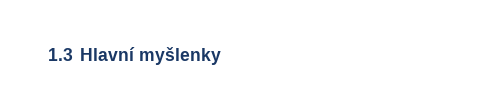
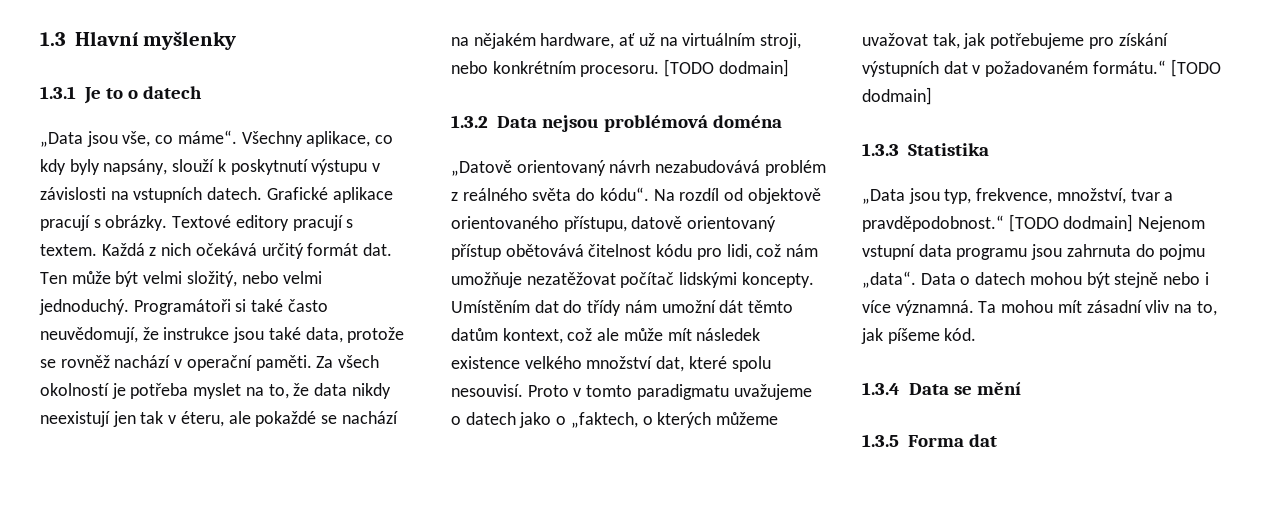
(221, 56) none -> [40,86,202,104] [40,130,394,147] [40,159,381,175] [40,187,393,203] [40,215,354,231] [40,243,393,259] [40,271,323,287] [39,299,328,315] [40,327,405,343] [40,355,380,371] [40,383,391,399] [40,411,398,427] [451,33,802,49] [451,59,789,77] [451,115,782,132] [451,160,826,176] [451,187,821,204] [451,216,777,232] [451,244,819,260] [451,272,814,288] [451,300,794,316] [451,328,761,344] [451,356,771,372] [451,384,812,400] [451,412,779,428] [862,33,1168,49] [862,59,1221,77] [862,87,932,105] [862,143,989,156] [862,188,1174,204] [862,214,1206,232] [862,244,1206,260] [862,271,1209,288] [862,300,1217,316] [861,328,977,344] [862,381,1021,395] [862,434,997,447] // 1.3.1 Je to o datech // „Data jsou vše, co máme“. Všechny aplikace, co kdy byly napsány, slouží k poskytnutí výstupu v závislosti na vstupních datech. Grafické aplikace pracují s obrázky. Textové editory pracují s textem. Každá z nich očekává určitý formát dat. Ten může být velmi složitý, nebo velmi jednoduchý. Programátoři si také často neuvědomují, že instrukce jsou také data, protože se rovněž nachází v operační paměti. Za všech okolností je potřeba myslet na to, že data nikdy neexistují jen tak v éteru, ale pokaždé se nachází na nějakém hardware, ať už na virtuálním stroji, nebo konkrétním procesoru. [TODO dodmain] // 1.3.2 Data nejsou problémová doména // „Datově orientovaný návrh nezabudovává problém z reálného světa do kódu“. Na rozdíl od objektově orientovaného přístupu, datově orientovaný přístup obětovává čitelnost kódu pro lidi, což nám umožňuje nezatěžovat počítač lidskými koncepty. Umístěním dat do třídy nám umožní dát těmto datům kontext, což ale může mít následek existence velkého množství dat, které spolu nesouvisí. Proto v tomto paradigmatu uvažujeme o datech jako o „faktech, o kterých můžeme uvažovat tak, jak potřebujeme pro získání výstupních dat v požadovaném formátu.“ [TODO dodmain] // 1.3.3 Statistika // „Data jsou typ, frekvence, množství, tvar a pravděpodobnost.“ [TODO dodmain] Nejenom vstupní data programu jsou zahrnuta do pojmu „data“. Data o datech mohou být stejně nebo i více významná. Ta mohou mít zásadní vliv na to, jak píšeme kód. // 1.3.4 Data se mění // 1.3.5 Forma dat

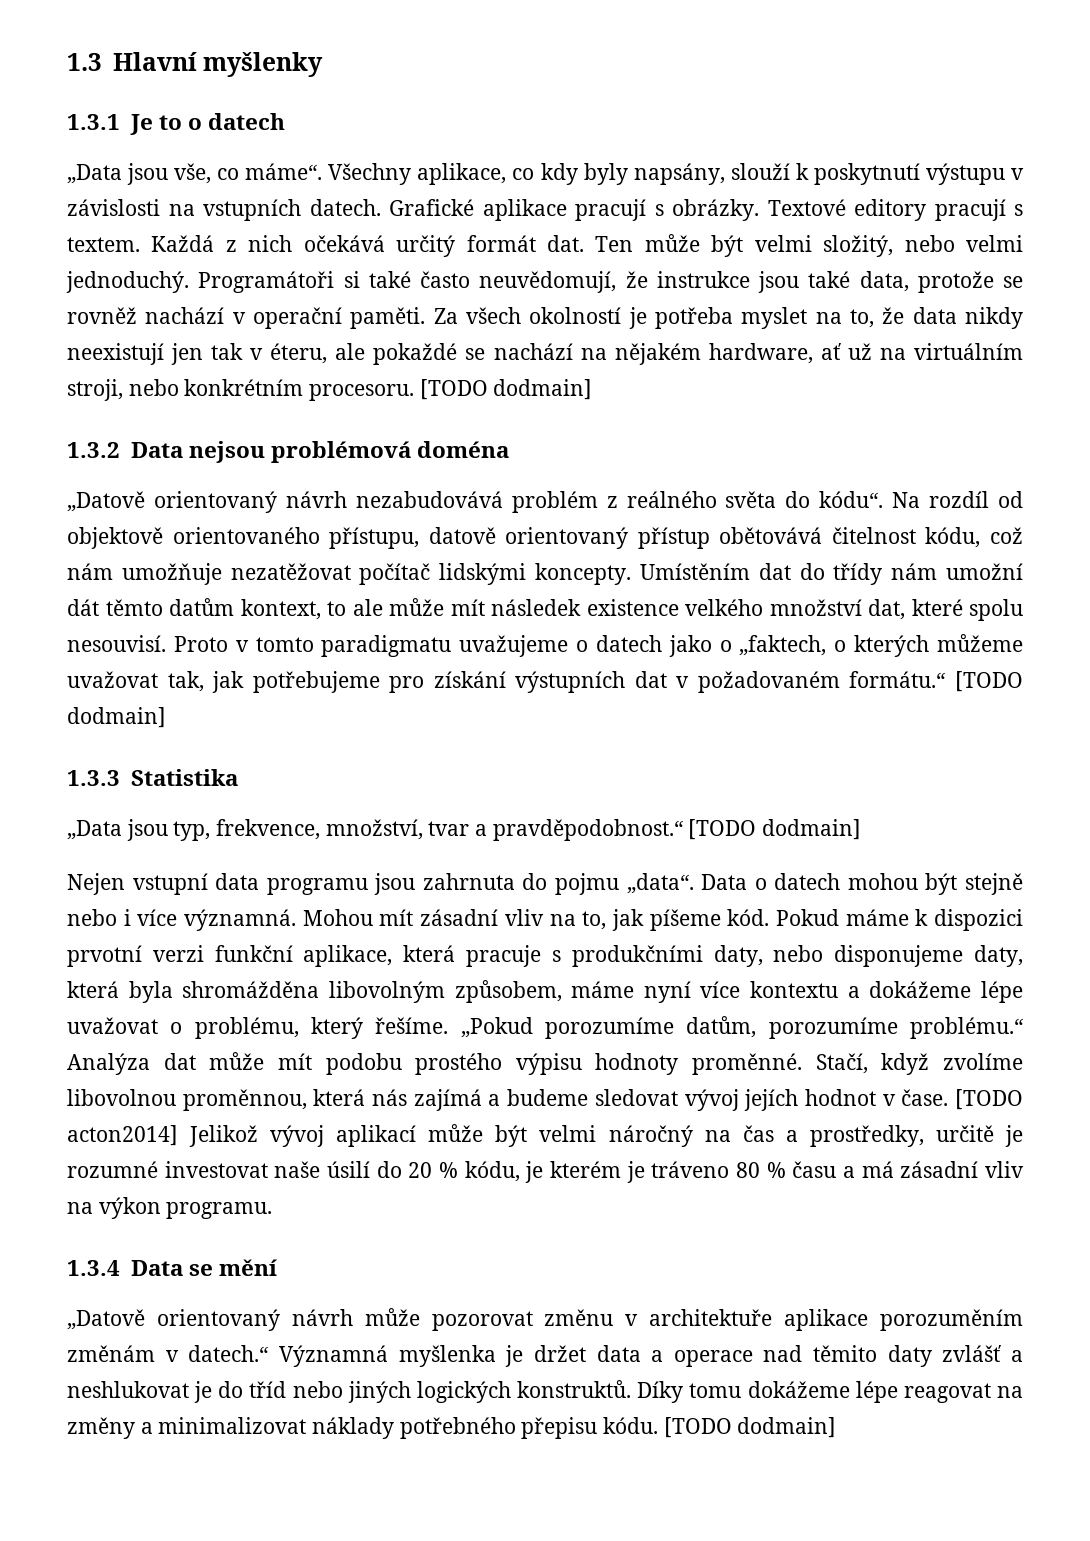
[656,244,752,260] kódu pro lidi, -> [925,527,981,548] kódu,
[567,328,593,341] což -> [327,601,346,616] to
[1138,216,1206,232] Nejenom -> [67,873,125,895] // Nejen
[978,300,1054,313] Ta mohou -> [302,909,373,926] Mohou
[862,381,1021,395] [862,434,997,447] // 1.3.4 Data se mění // 1.3.5 Forma dat -> [775,909,1023,931] [67,945,1024,967] [67,980,1023,1003] [67,1016,1024,1039] [67,1052,1023,1075] [67,1089,1024,1111] [67,1124,1024,1147] [67,1161,1024,1183] [67,1197,273,1219] [67,1259,277,1276] [67,1308,1024,1331] [67,1345,1023,1367] [67,1380,1024,1403] [67,1417,837,1439] Pokud máme k dispozici prvotní verzi funkční aplikace, která pracuje s produkčními daty, nebo disponujeme daty, která byla shromážděna libovolným způsobem, máme nyní více kontextu a dokážeme lépe uvažovat o problému, který řešíme. „Pokud porozumíme datům, porozumíme problému.“ Analýza dat může mít podobu prostého výpisu hodnoty proměnné. Stačí, když zvolíme libovolnou proměnnou, která nás zajímá a budeme sledovat vývoj jejích hodnot v čase. [TODO acton2014] Jelikož vývoj aplikací může být velmi náročný na čas a prostředky, určitě je rozumné investovat naše úsilí do 20 % kódu, je kterém je tráveno 80 % času a má zásadní vliv na výkon programu. // 1.3.4 Data se mění // „Datově orientovaný návrh může pozorovat změnu v architektuře aplikace porozuměním změnám v datech.“ Významná myšlenka je držet data a operace nad těmito daty zvlášť a neshlukovat je do tříd nebo jiných logických konstruktů. Díky tomu dokážeme lépe reagovat na změny a minimalizovat náklady potřebného přepisu kódu. [TODO dodmain]

